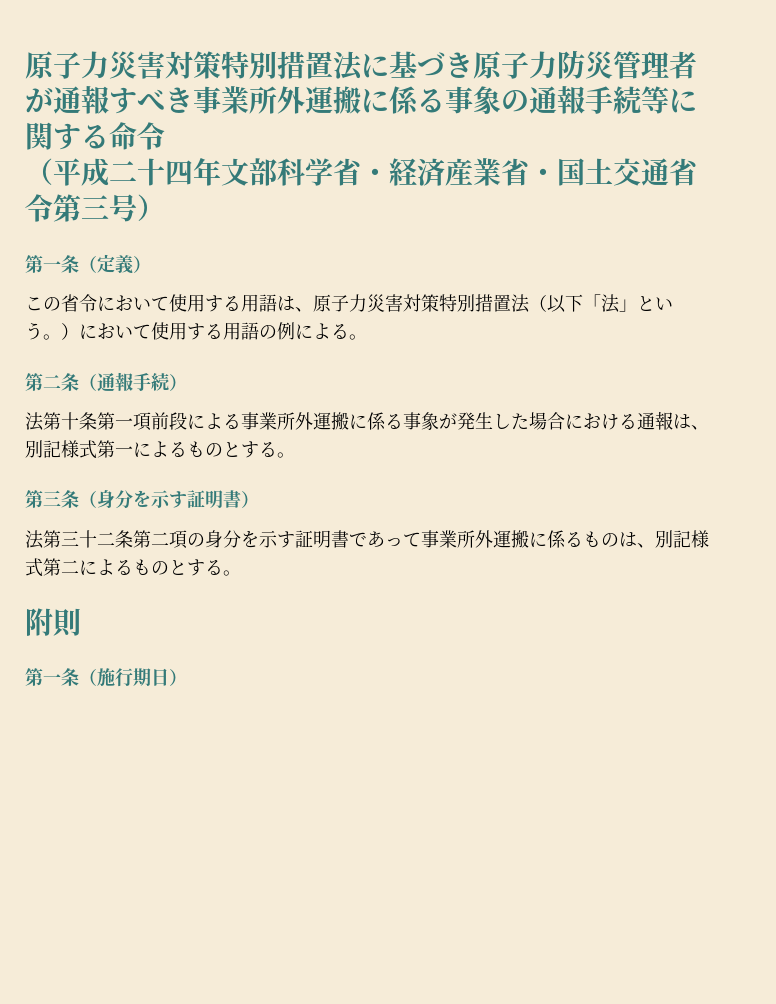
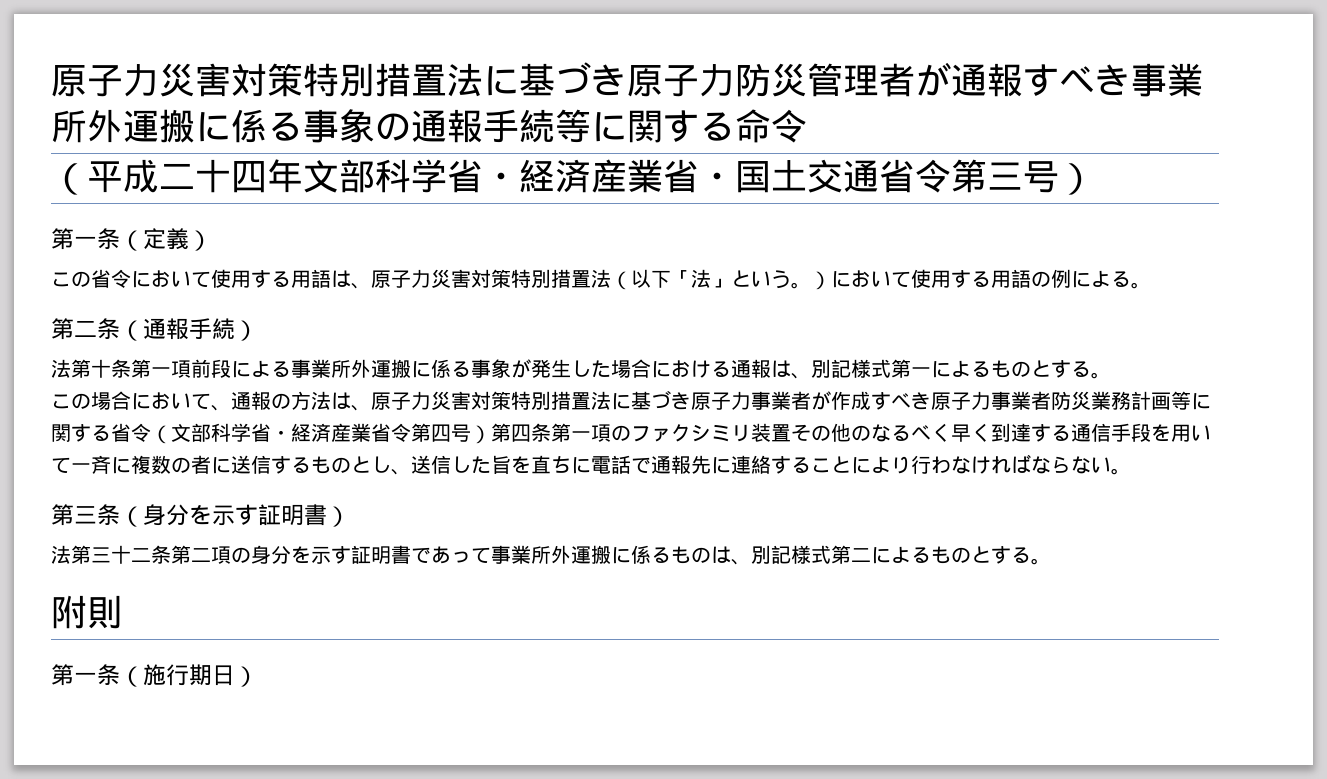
(295, 455) none -> [51,390,1211,411] [51,423,1211,444] [51,454,1131,475] // この場合において、通報の方法は、原子力災害対策特別措置法に基づき原子力事業者が作成すべき原子力事業者防災業務計画等に関する省令（文部科学省・経済産業省令第四号）第四条第一項のファクシミリ装置その他のなるべく早く到達する通信手段を用いて一斉に複数の者に送信するものとし、送信した旨を直ちに電話で通報先に連絡することにより行わなければならない。

